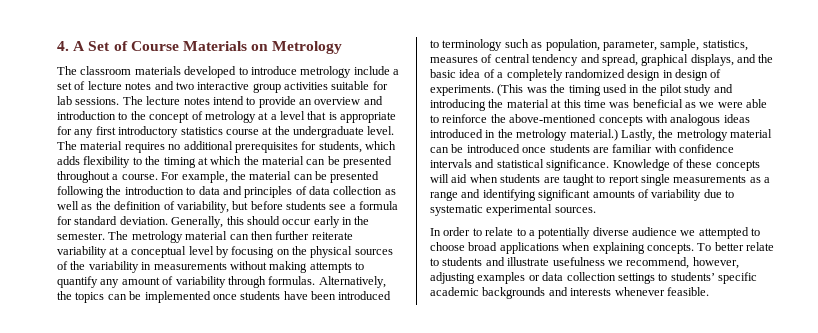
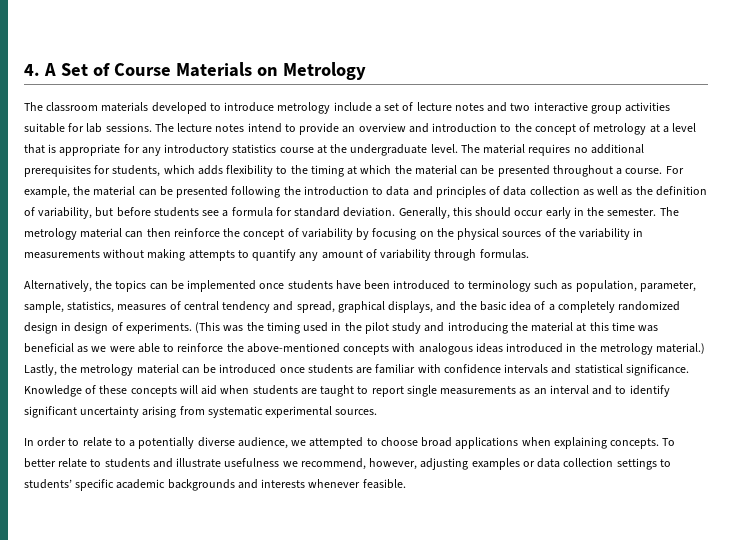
[95,126,116,135] first -> (161, 151) none
[275,231,353,240] [57,246,214,258] further reiterate variability at a conceptual level -> [173,228,353,240] reinforce the concept of variability
(316, 280) none -> (529, 254) //
[764,177,771,183] [430,189,734,201] a range and identifying significant amounts of variability due to -> [533,385,670,397] [24,406,205,418] an interval and to identify significant uncertainty arising from
[632,227,677,236] audience -> [237,437,288,449] audience,

